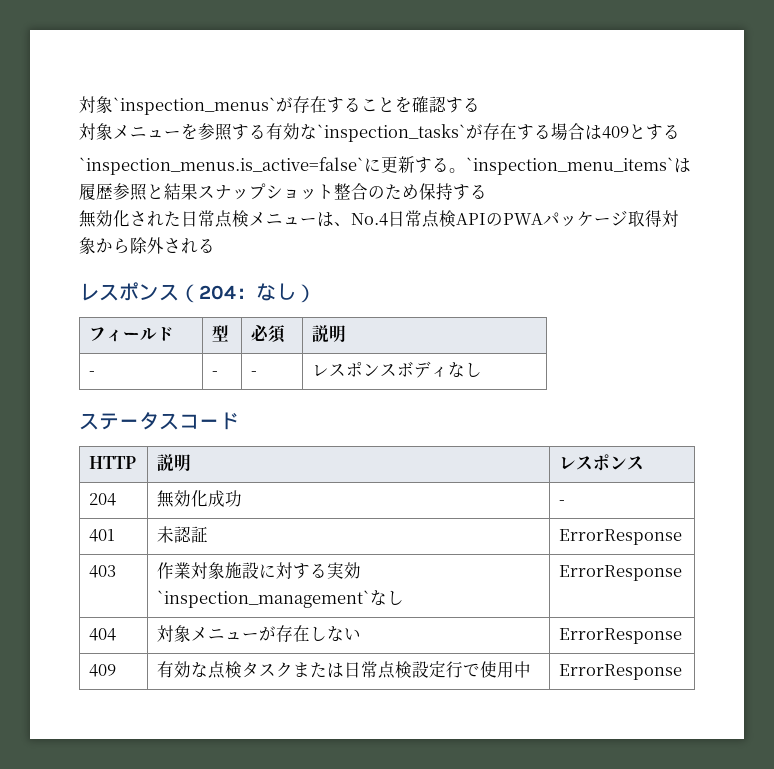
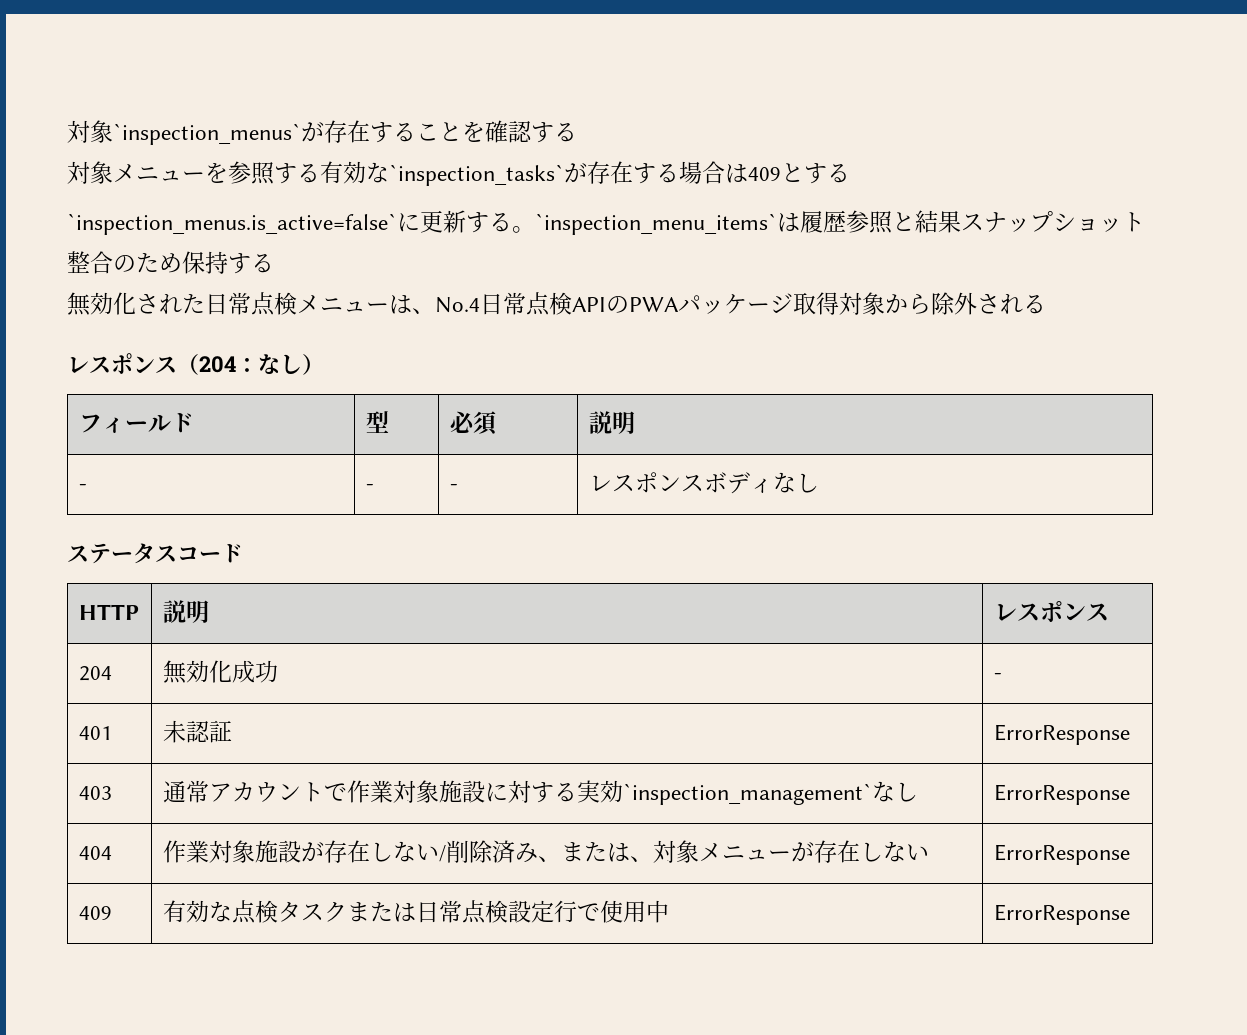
(117, 571) none -> [162,780,347,803] 通常アカウントで
(117, 634) none -> [162,840,653,863] 作業対象施設が存在しない/削除済み、または、

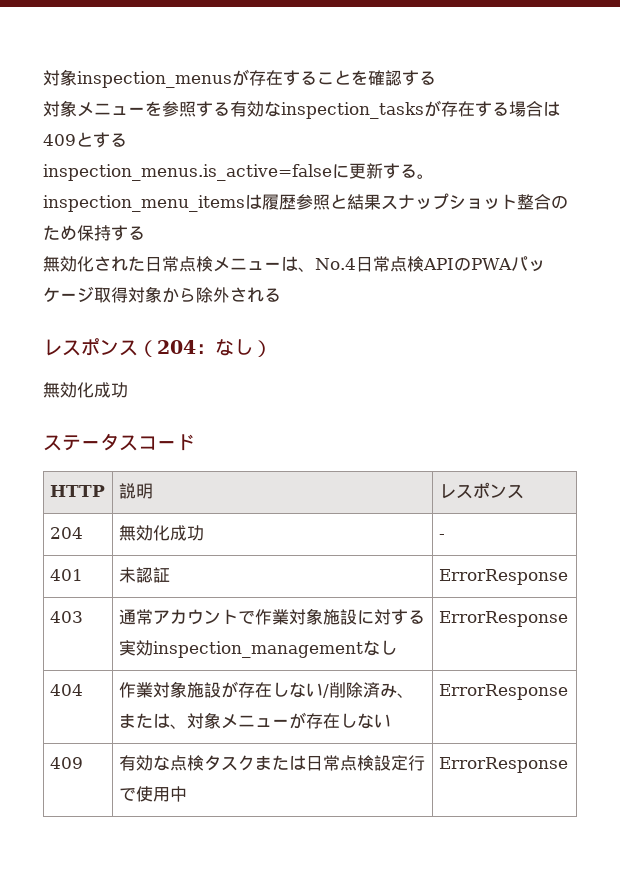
[67,120,301,145] 対象`inspection_menus` -> [43,69,232,88] 対象inspection_menus
[389,164,564,186] `inspection_tasks` -> [281,102,424,119] inspection_tasks
[67,213,397,235] `inspection_menus.is_active=false` -> [43,164,332,181] inspection_menus.is_active=false
[535,213,777,235] `inspection_menu_items` -> [43,195,245,212] inspection_menu_items
[78,413,194,434] [365,411,389,433] [449,411,497,435] [588,411,635,434] [78,484,87,491] [365,484,374,491] [449,484,458,491] [588,472,819,494] // フィールド | 型 | 必須 | 説明 // - | - | - | レスポンスボディなし -> [43,382,128,398] // 無効化成功
[622,783,872,805] `inspection_management` -> [152,641,363,658] inspection_management

